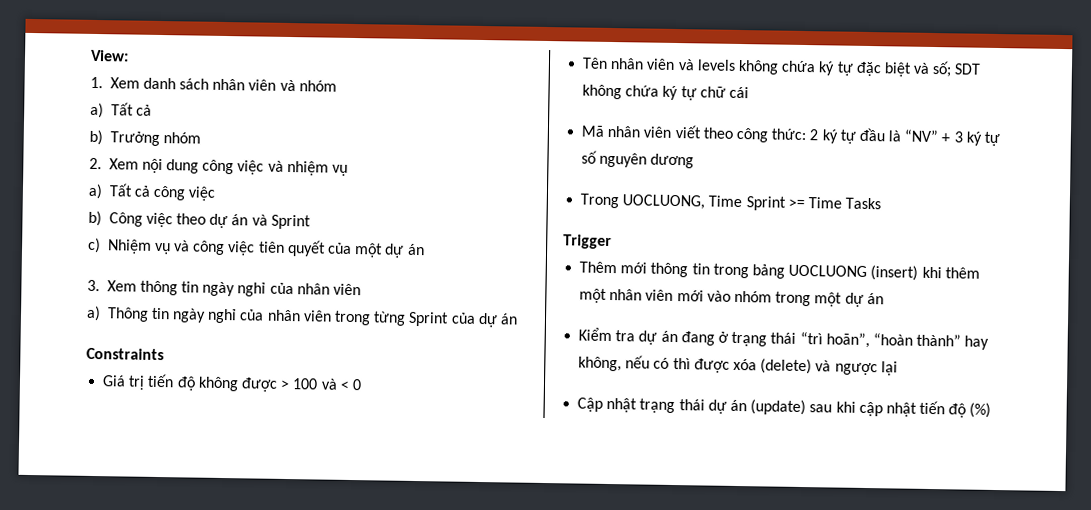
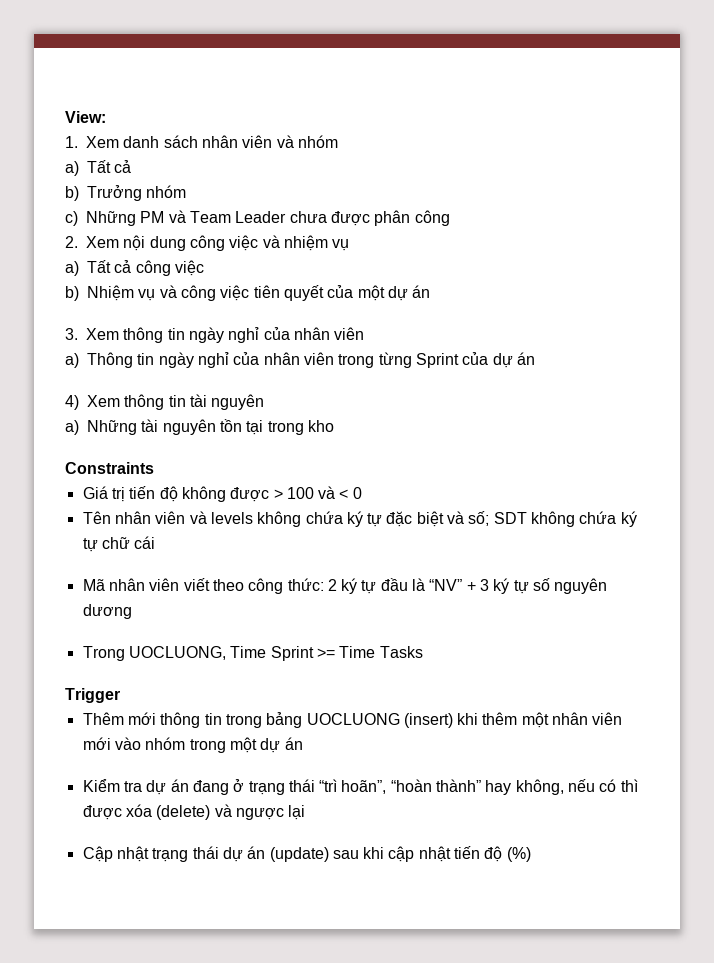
(201, 138) none -> [65,210,450,226] // c) Những PM và Team Leader chưa được phân công
[108,212,311,230] [87,237,101,254] Công việc theo dự án và Sprint // c) -> (79, 293) none
(518, 319) none -> [65,394,265,410] [65,419,334,435] // 4) Xem thông tin tài nguyên // a) Những tài nguyên tồn tại trong kho

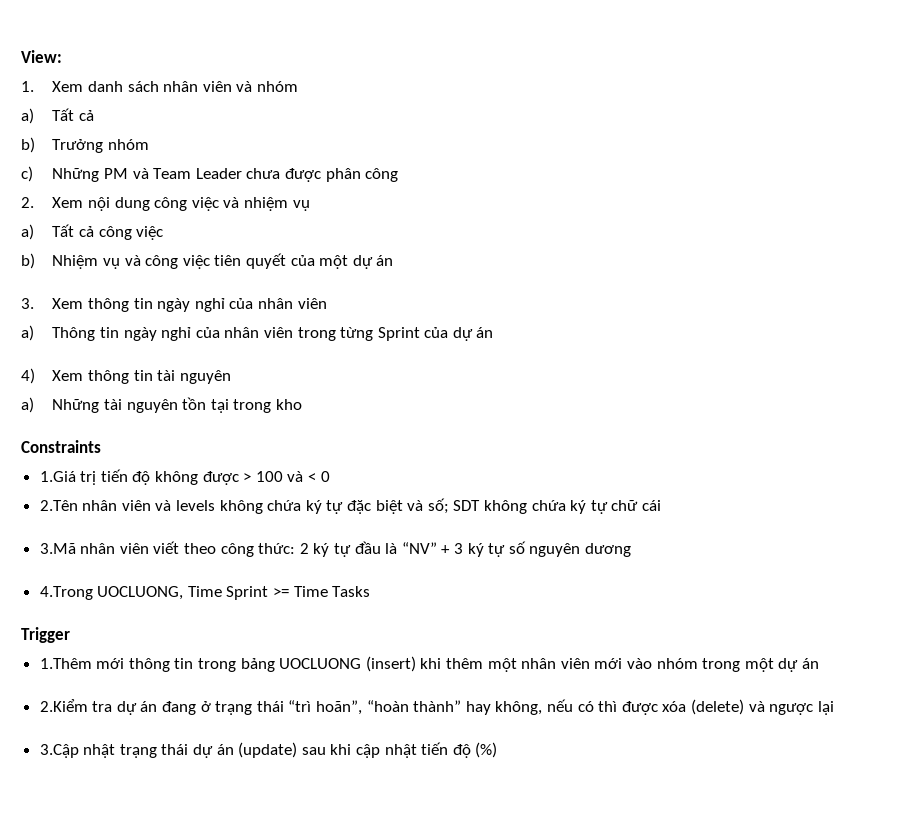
[82,486,108,499] Giá -> [39,471,76,482] 1.Giá
[82,511,111,524] Tên -> [39,500,78,511] 2.Tên
[82,579,105,591] Mã -> [39,543,76,554] 3.Mã
[82,646,125,661] Trong -> [39,586,93,600] 4.Trong
[82,712,124,725] Thêm -> [39,658,92,669] 1.Thêm
[82,779,120,792] Kiểm -> [39,699,88,712] 2.Kiểm
[82,846,113,862] Cập -> [39,744,79,758] 3.Cập

